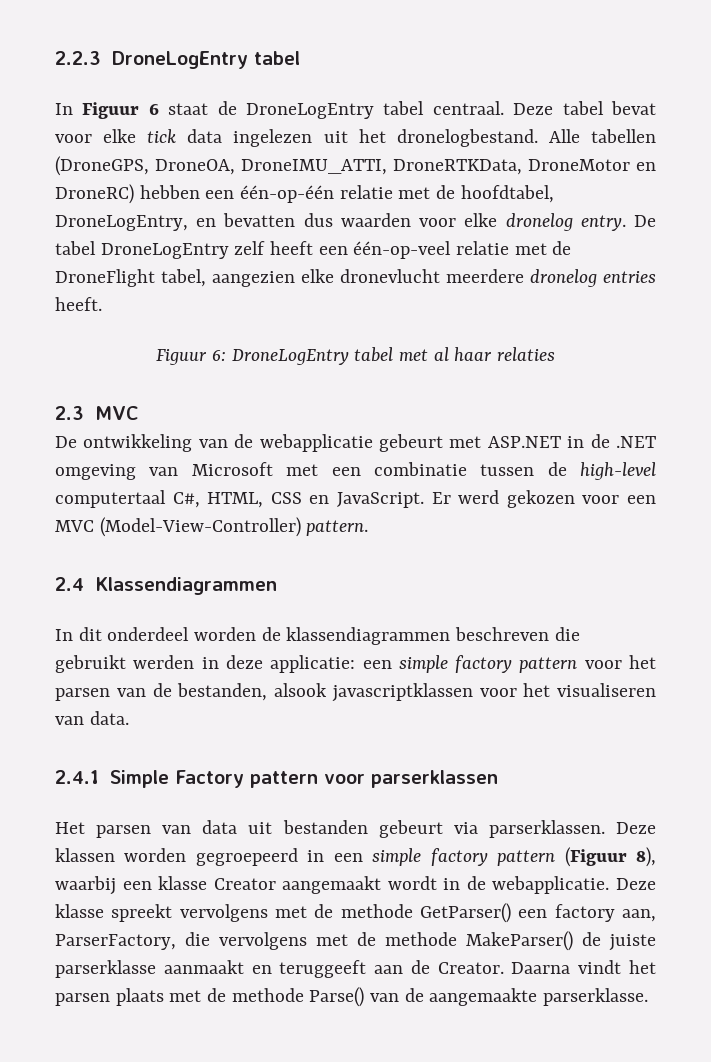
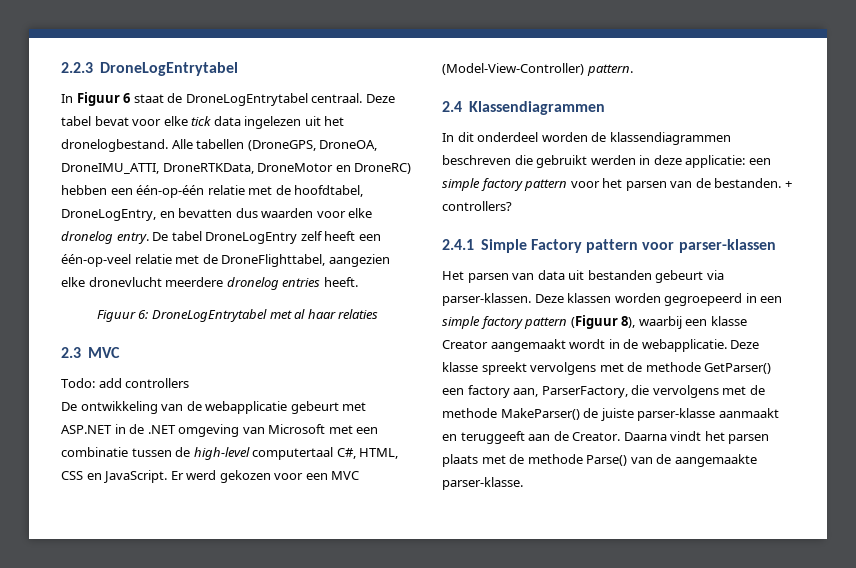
[111,51,300,69] DroneLogEntry tabel -> [99,62,238,76] DroneLogEntrytabel
[246,101,425,119] DroneLogEntry tabel -> [185,93,308,106] DroneLogEntrytabel
[55,269,206,287] DroneFlight tabel, -> [221,254,326,267] DroneFlighttabel,
[231,347,394,365] DroneLogEntry tabel -> [151,309,267,322] DroneLogEntrytabel
(138, 413) none -> [61,378,190,388] // Todo: add controllers
[177,683,656,702] [55,711,129,725] bestanden, alsook javascriptklassen voor het visualiseren van data. -> [714,178,792,188] [442,201,512,211] bestanden. + controllers?
[371,770,499,788] parserklassen -> [678,239,776,253] parser-klassen
[488,820,605,838] parserklassen. -> [442,293,531,306] parser-klassen.
[55,960,156,978] parserklasse -> [637,408,716,421] parser-klasse
[543,988,649,1006] parserklasse. -> [442,477,523,490] parser-klasse.

